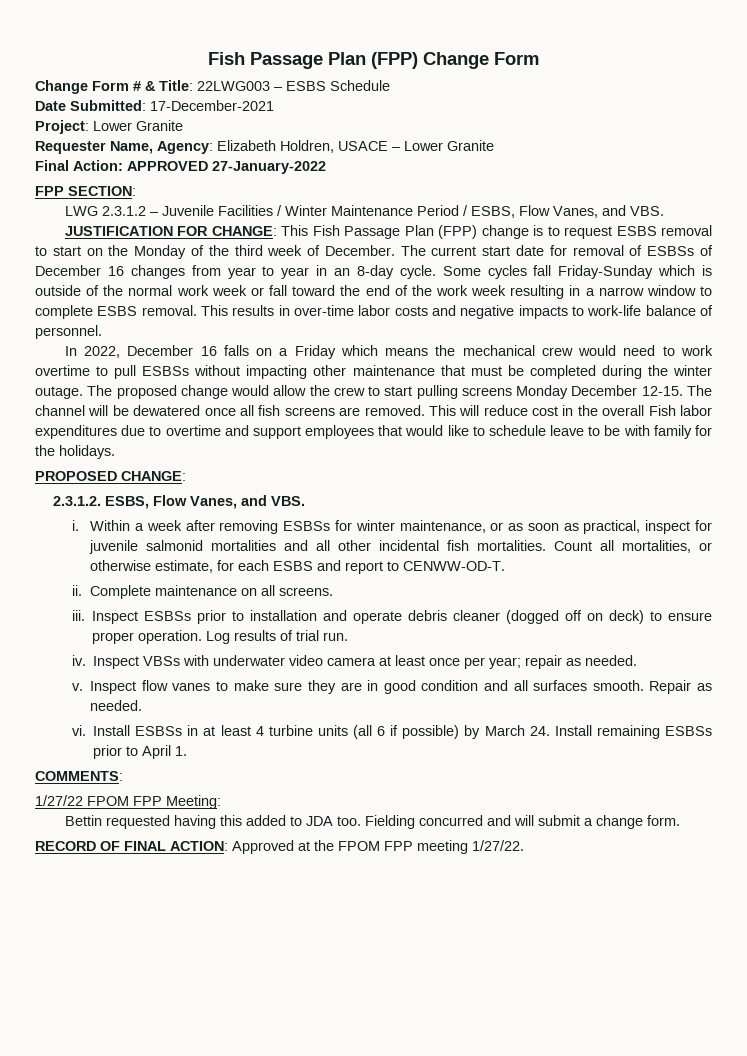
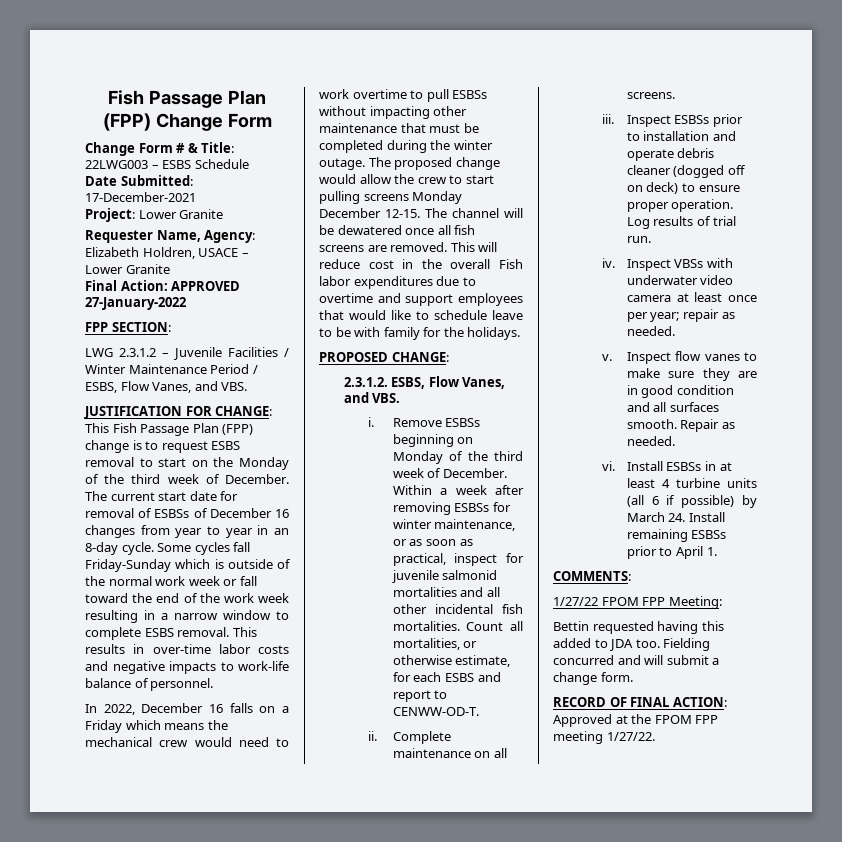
(79, 525) none -> [392,418,481,427] [392,434,474,447] [392,451,523,464] [392,468,507,478] Remove ESBSs beginning on Monday of the third week of December.

